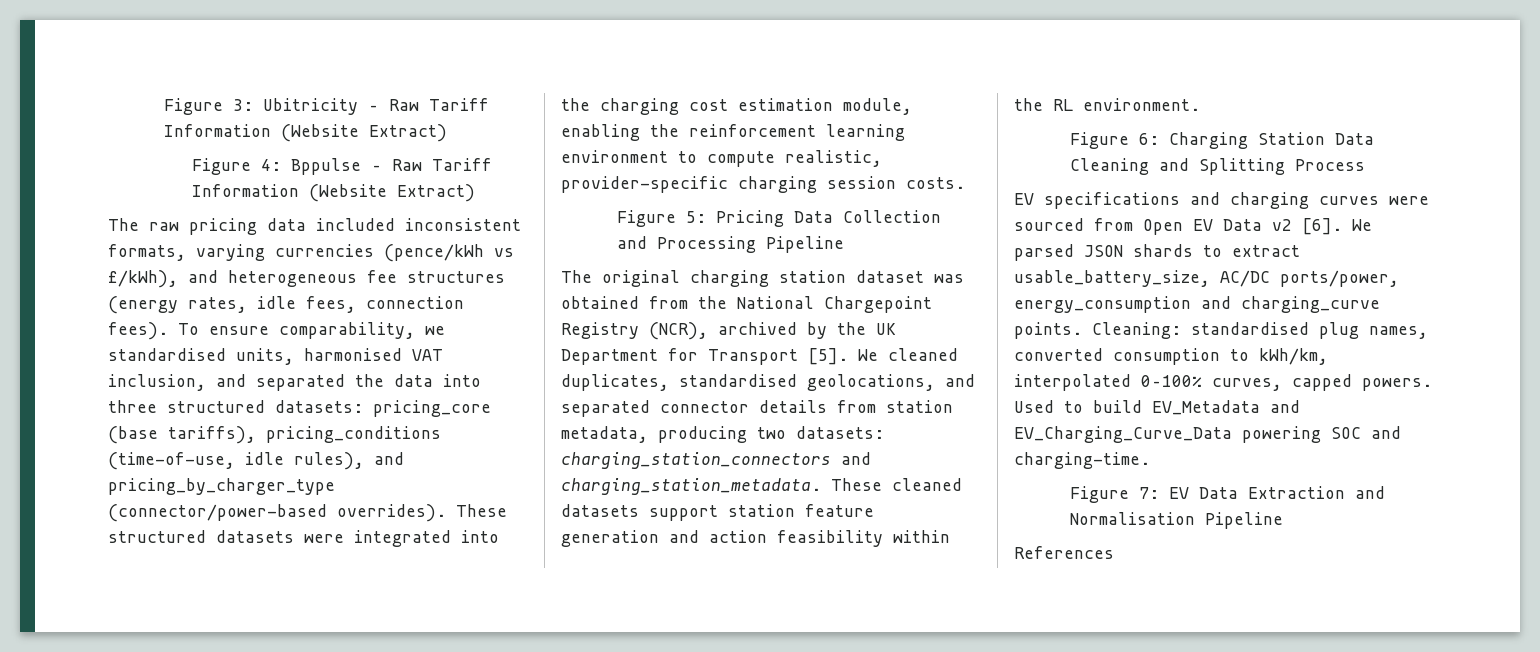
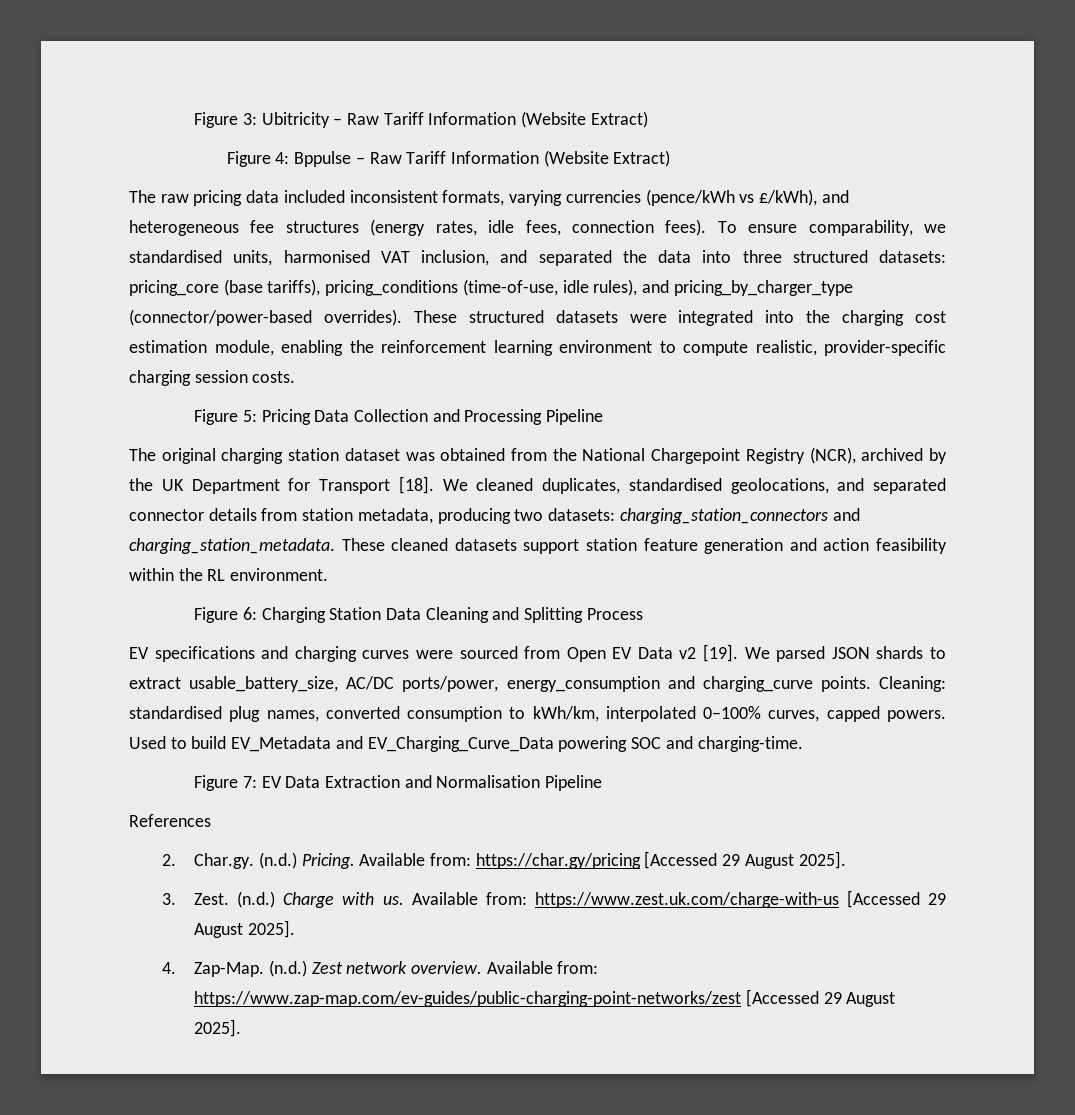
[808,348,848,365] [5]. -> [398,476,434,494] [18].
[1302,218,1342,235] [6]. -> [703,644,739,662] [19].
(1114, 552) none -> [161,851,846,869] [161,890,946,908] [194,920,295,938] [161,960,599,977] [194,989,896,1007] [194,1019,242,1037] // 2. Char.gy. (n.d.) Pricing. Available from: https://char.gy/pricing [Accessed 29 August 2025]. // 3. Zest. (n.d.) Charge with us. Available from: https://www.zest.uk.com/charge-with-us [Accessed 29 August 2025]. // 4. Zap-Map. (n.d.) Zest network overview. Available from: https://www.zap-map.com/ev-guides/public-charging-point-networks/zest [Accessed 29 August 2025].

